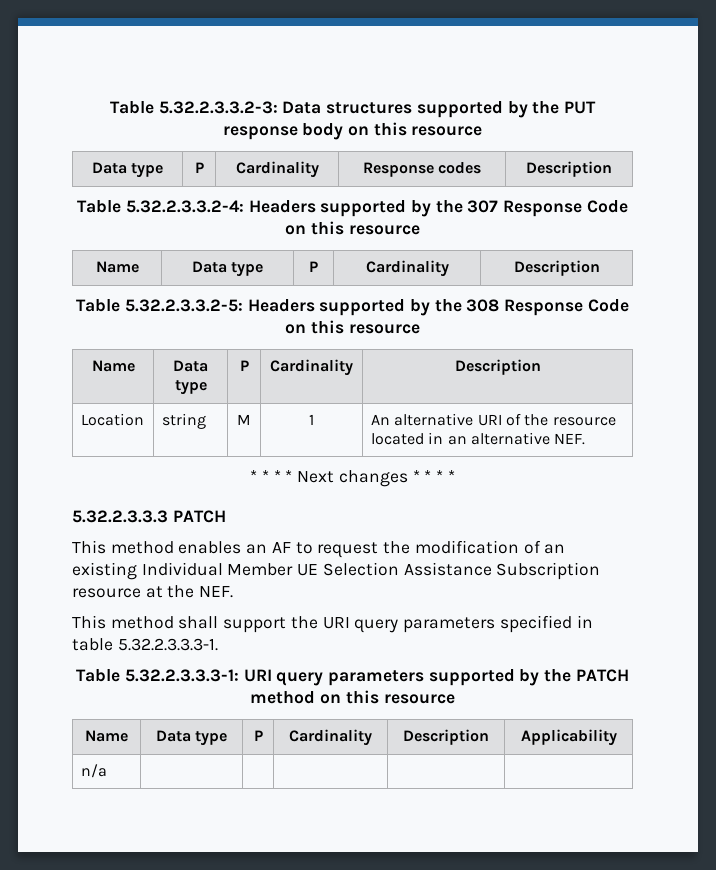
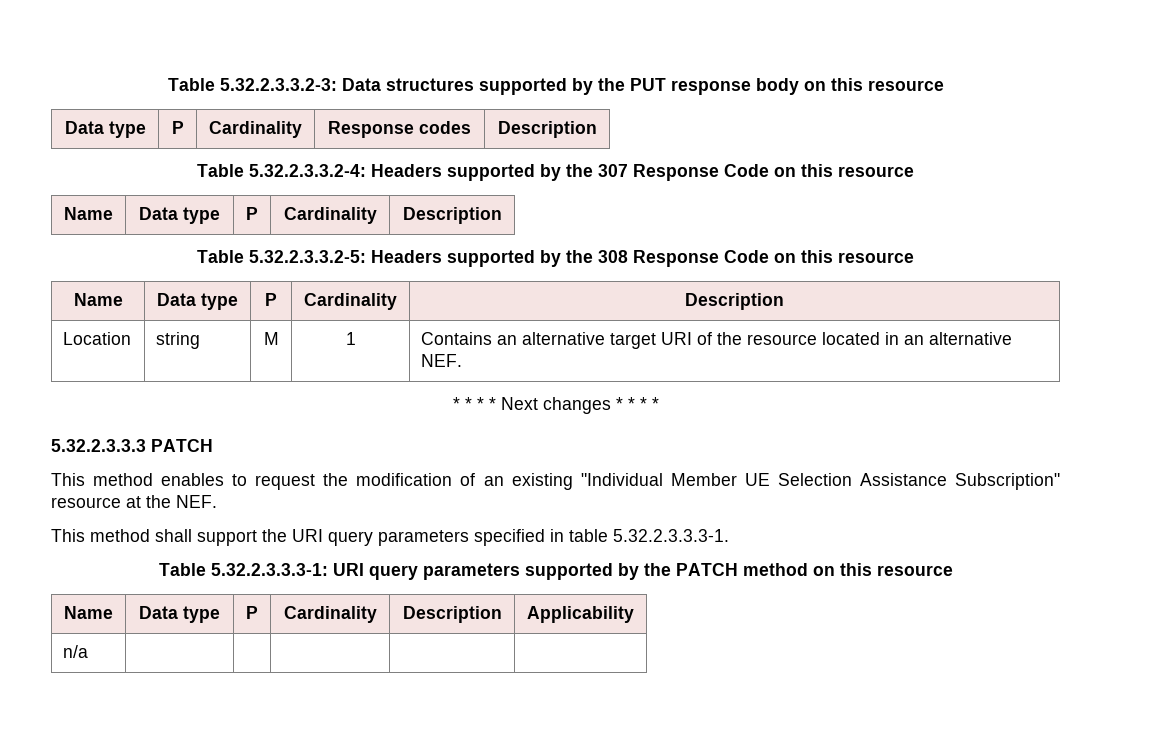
[370,413,474,426] An alternative -> [421,332,657,349] Contains an alternative target
[246,542,291,554] an AF -> (225, 479) none
[141,562,223,576] Individual -> [580,473,663,486] "Individual
[496,562,601,580] Subscription -> [955,473,1061,490] Subscription"

